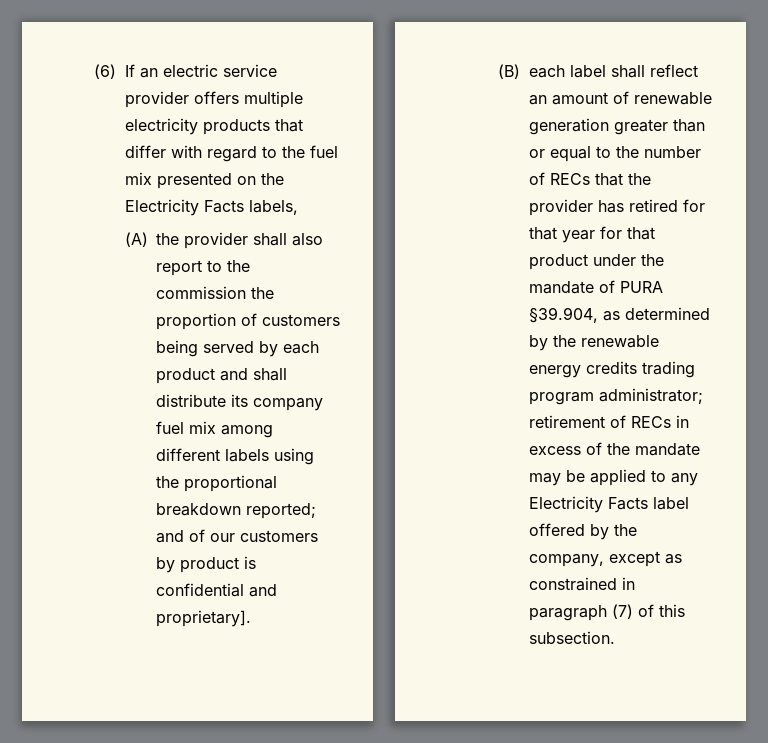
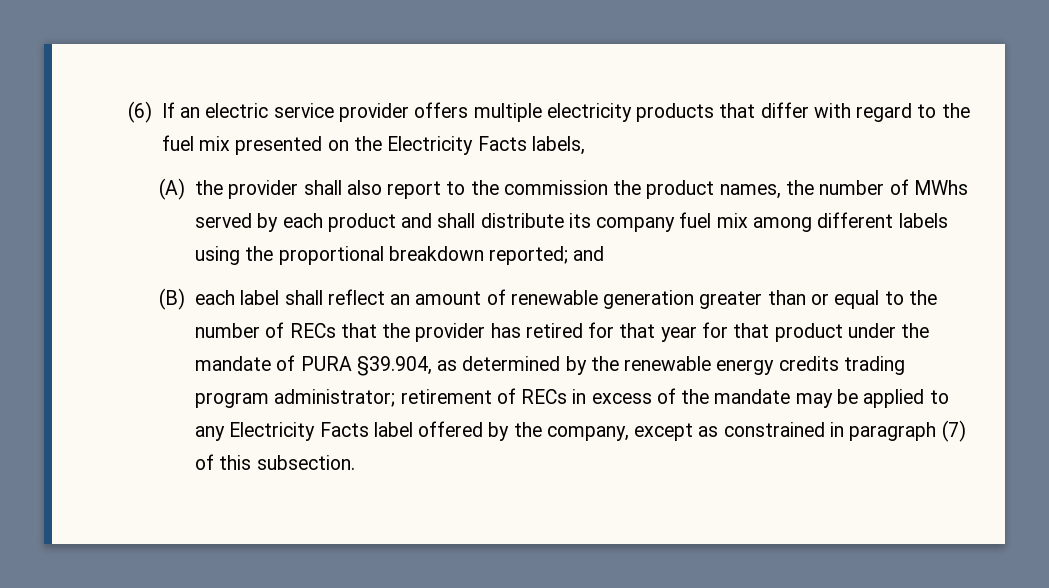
[155,313,340,330] [155,340,198,357] proportion of customers being -> [646,179,968,199] product names, the number of MWhs
[188,529,318,542] [155,556,256,573] [155,583,277,597] [155,610,251,627] of our customers by product is confidential and proprietary]. -> (605, 253) none

